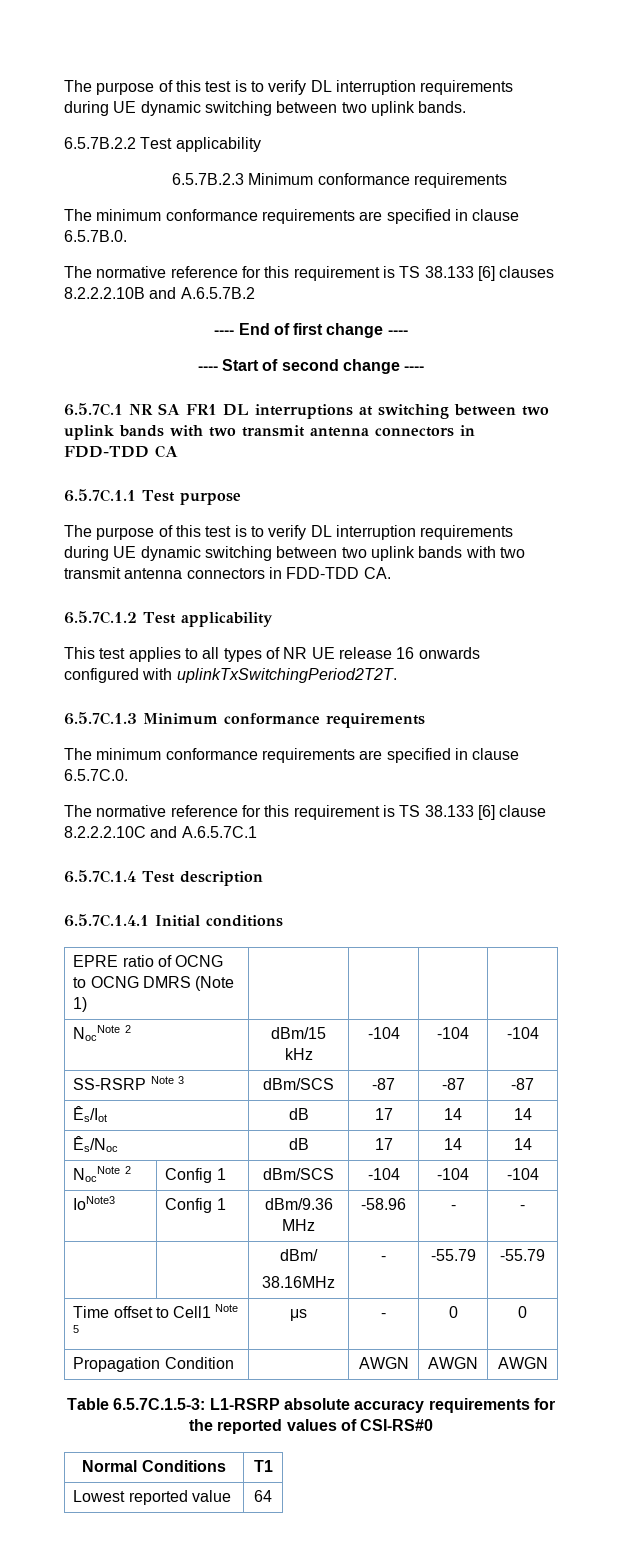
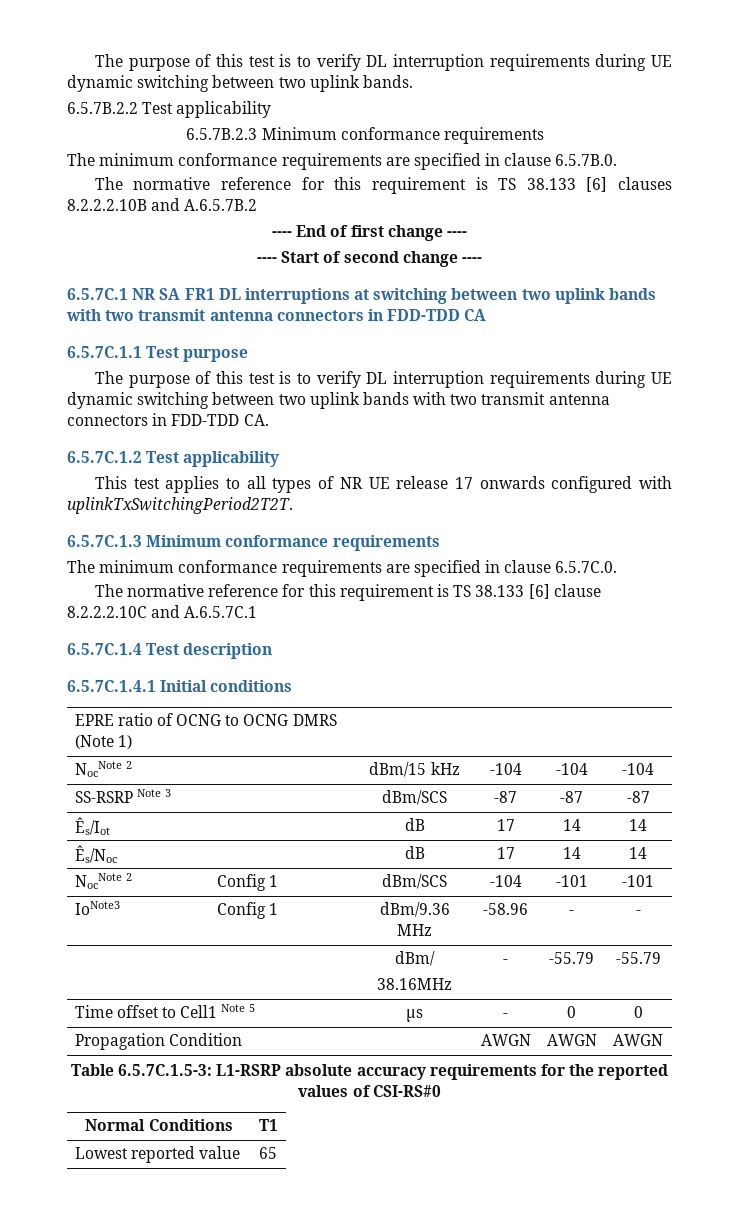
[396,647,415,659] 16 -> [454,477,473,489] 17
[437,1168,469,1180] [506,1168,539,1180] -104 | -104 -> [555,875,588,887] [622,875,654,887] -101 | -101
[254,1490,272,1502] 64 -> [259,1147,277,1159] 65

